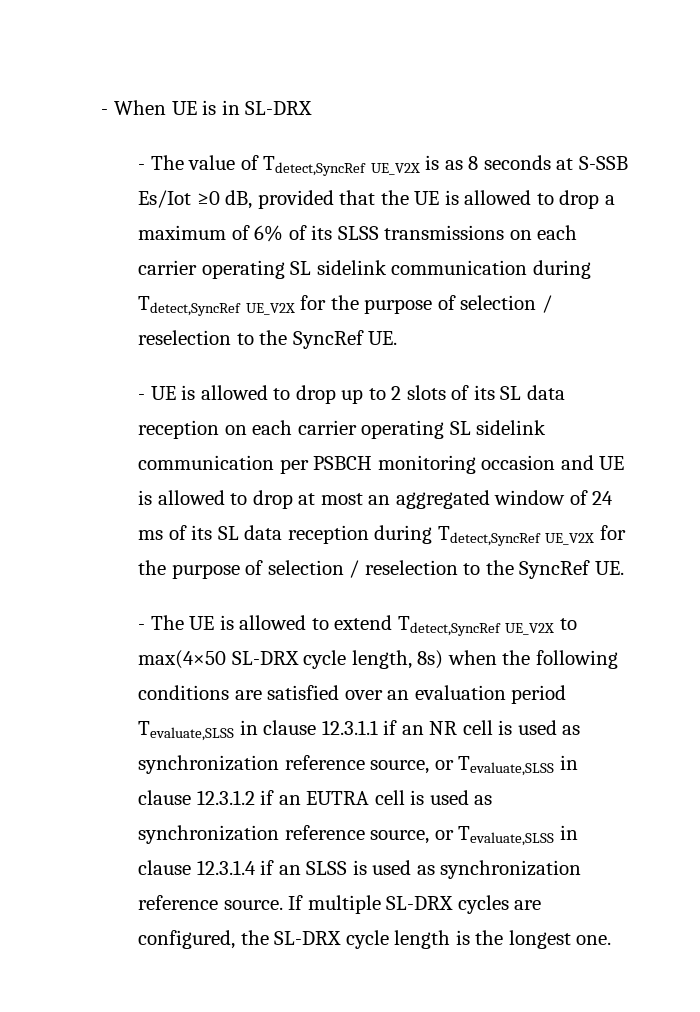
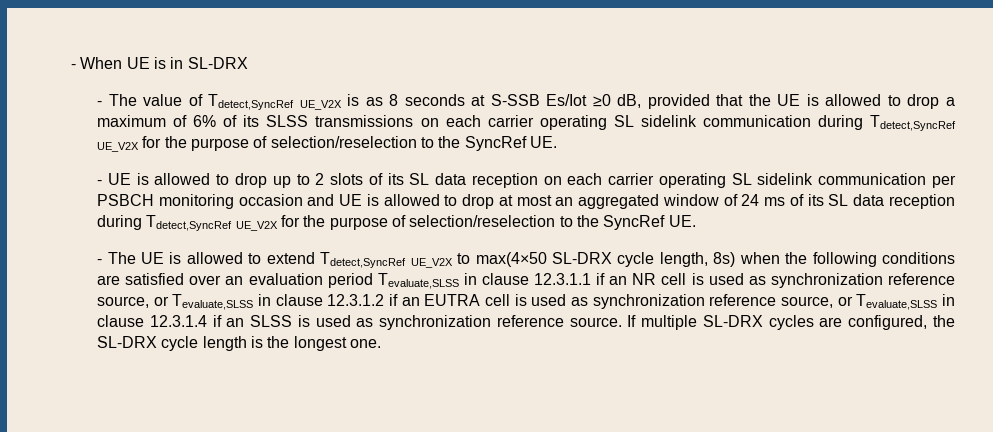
[460,295,552,313] [137,330,231,345] selection / reselection -> [270,136,417,148] selection/reselection
[267,560,458,578] selection / reselection -> [409,215,556,227] selection/reselection

